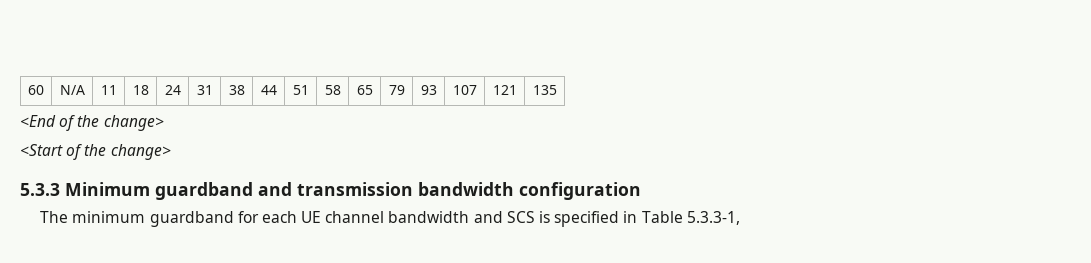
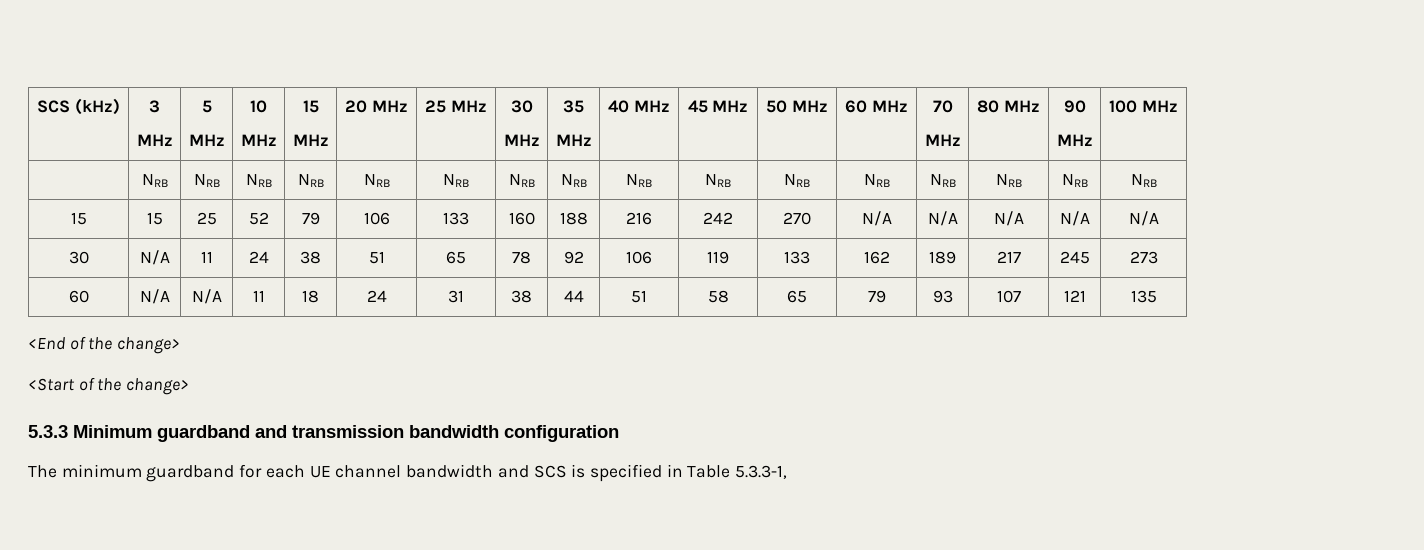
[28,85,44,95] 60 -> [37,98,120,115] [149,100,160,113] [136,134,173,146] [201,100,212,113] [188,134,225,146] [250,100,267,113] [240,134,277,146] [302,100,319,113] [292,134,329,146] [345,100,408,113] [425,100,487,113] [510,100,533,113] [503,134,540,146] [563,100,584,113] [555,134,592,146] [608,100,670,113] [687,100,749,113] [766,100,828,113] [845,100,908,113] [932,100,953,113] [924,134,961,146] [977,100,1040,113] [1063,100,1086,113] [1056,134,1093,146] [1109,100,1178,113] [141,174,168,187] [193,174,220,187] [245,174,272,187] [297,174,324,187] [363,174,390,187] [443,174,469,187] [508,174,535,187] [560,174,587,187] [626,174,652,187] [705,174,731,187] [784,174,810,187] [863,174,890,187] [929,174,956,187] [995,174,1022,187] [1061,174,1088,187] [1130,174,1157,187] [70,212,87,225] [146,212,163,225] [196,212,217,225] [248,212,269,225] [301,212,320,225] [363,212,390,225] [443,212,469,225] [508,212,535,225] [559,212,588,225] [626,212,652,225] [703,212,733,224] [783,212,811,225] [861,211,892,226] [927,211,958,226] [993,211,1024,226] [1059,211,1090,226] [1128,211,1159,226] [68,251,89,264] [139,250,170,265] [200,251,213,263] [248,251,269,263] [300,251,321,264] [368,251,385,264] [446,251,466,264] [512,251,531,264] [563,251,584,264] [626,251,652,264] [707,251,729,264] [784,251,810,264] [863,251,890,264] [929,251,956,264] [996,251,1021,263] [1059,251,1090,264] [1129,251,1158,264] [68,290,89,303] [139,289,170,304] SCS (kHz) | 3 // MHz | 5 // MHz | 10 // MHz | 15 // MHz | 20 MHz | 25 MHz | 30 // MHz | 35 // MHz | 40 MHz | 45 MHz | 50 MHz | 60 MHz | 70 // MHz | 80 MHz | 90 // MHz | 100 MHz // | NRB | NRB | NRB | NRB | NRB | NRB | NRB | NRB | NRB | NRB | NRB | NRB | NRB | NRB | NRB | NRB // 15 | 15 | 25 | 52 | 79 | 106 | 133 | 160 | 188 | 216 | 242 | 270 | N/A | N/A | N/A | N/A | N/A // 30 | N/A | 11 | 24 | 38 | 51 | 65 | 78 | 92 | 106 | 119 | 133 | 162 | 189 | 217 | 245 | 273 // 60 | N/A

